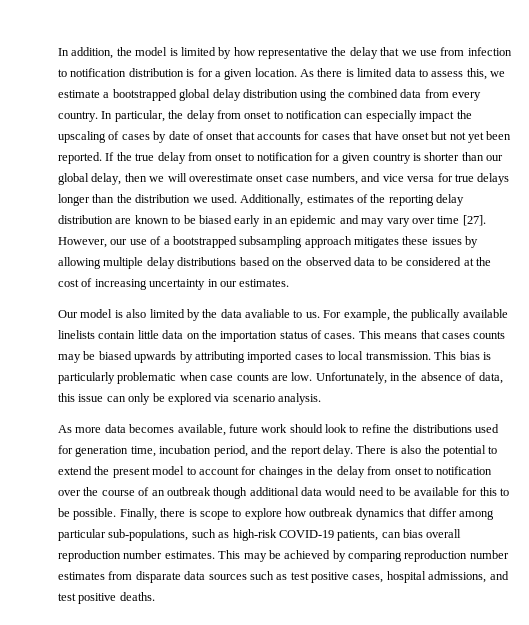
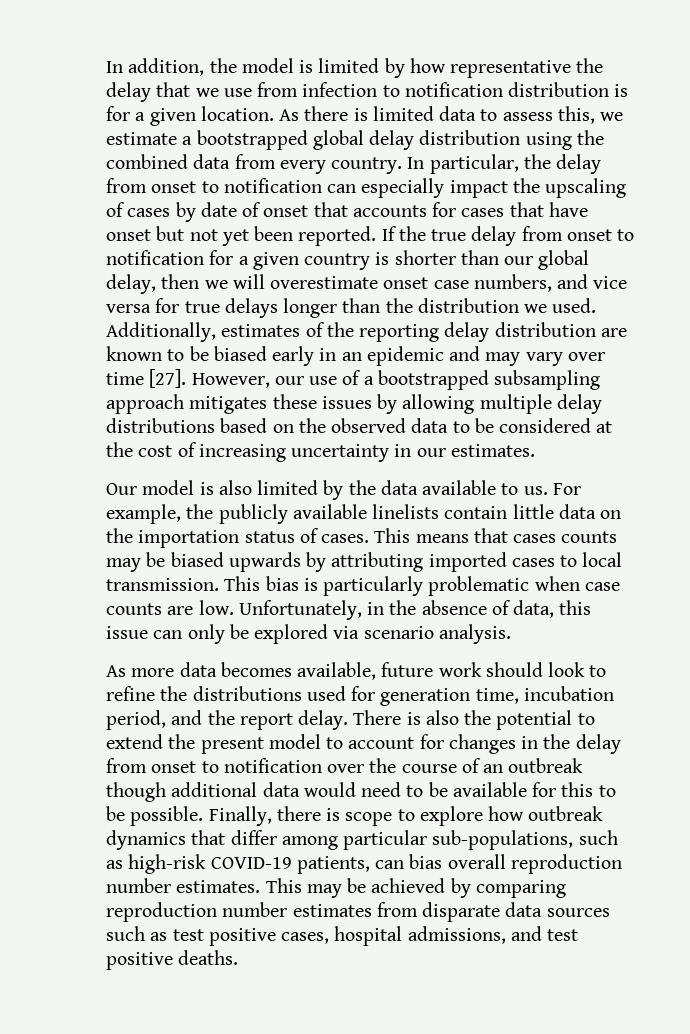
[245,309,290,318] avaliable -> [422,480,497,495] available
[411,309,461,321] publically -> [218,504,288,524] publicly
[258,466,303,478] chainges -> [448,734,516,754] changes

